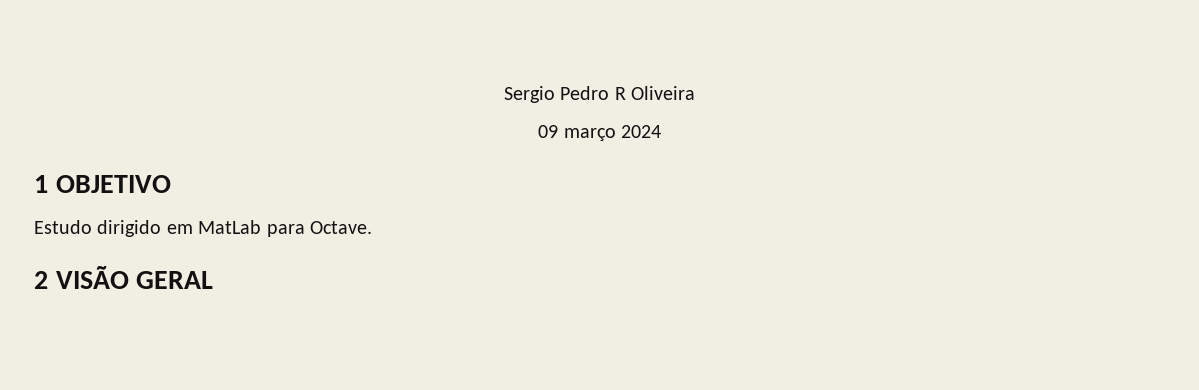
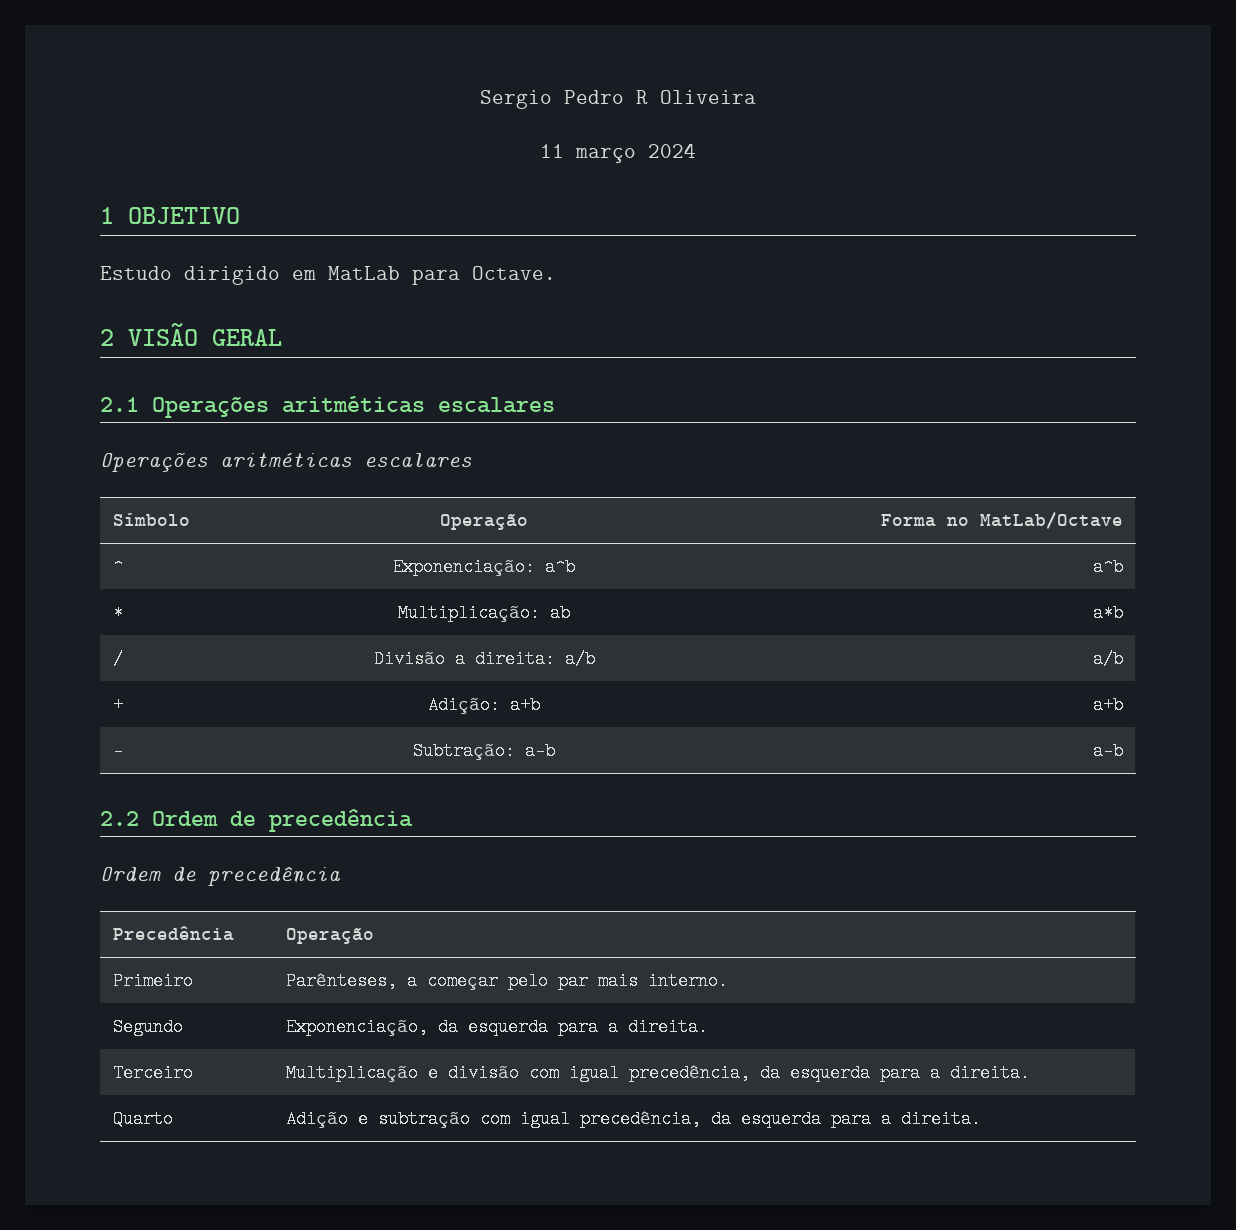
[538,125,559,138] 09 -> [540,144,564,158] 11
(214, 280) none -> [100,396,555,418] [100,453,472,472] [113,513,191,526] [440,514,528,530] [880,512,1123,529] [113,558,124,576] [393,558,575,576] [1092,558,1123,576] [113,604,124,622] [398,604,570,622] [1092,604,1123,622] [113,650,124,668] [373,650,595,668] [1092,650,1123,668] [113,696,124,714] [428,696,540,714] [1092,696,1123,714] [113,742,124,760] [413,742,555,760] [1092,742,1123,760] [100,809,413,832] [100,867,341,886] [113,926,235,941] [286,928,375,944] [113,972,194,990] [286,972,729,990] [113,1018,184,1036] [286,1018,709,1036] [113,1064,194,1082] [286,1064,1031,1082] [113,1110,174,1128] [286,1110,982,1128] // 2.1 Operações aritméticas escalares // Operações aritméticas escalares // Símbolo | Operação | Forma no MatLab/Octave // ^ | Exponenciação: a^b | a^b // * | Multiplicação: ab | a*b // / | Divisão a direita: a/b | a/b // + | Adição: a+b | a+b // - | Subtração: a-b | a-b // 2.2 Ordem de precedência // Ordem de precedência // Precedência | Operação // Primeiro | Parênteses, a começar pelo par mais interno. // Segundo | Exponenciação, da esquerda para a direita. // Terceiro | Multiplicação e divisão com igual precedência, da esquerda para a direita. // Quarto | Adição e subtração com igual precedência, da esquerda para a direita.

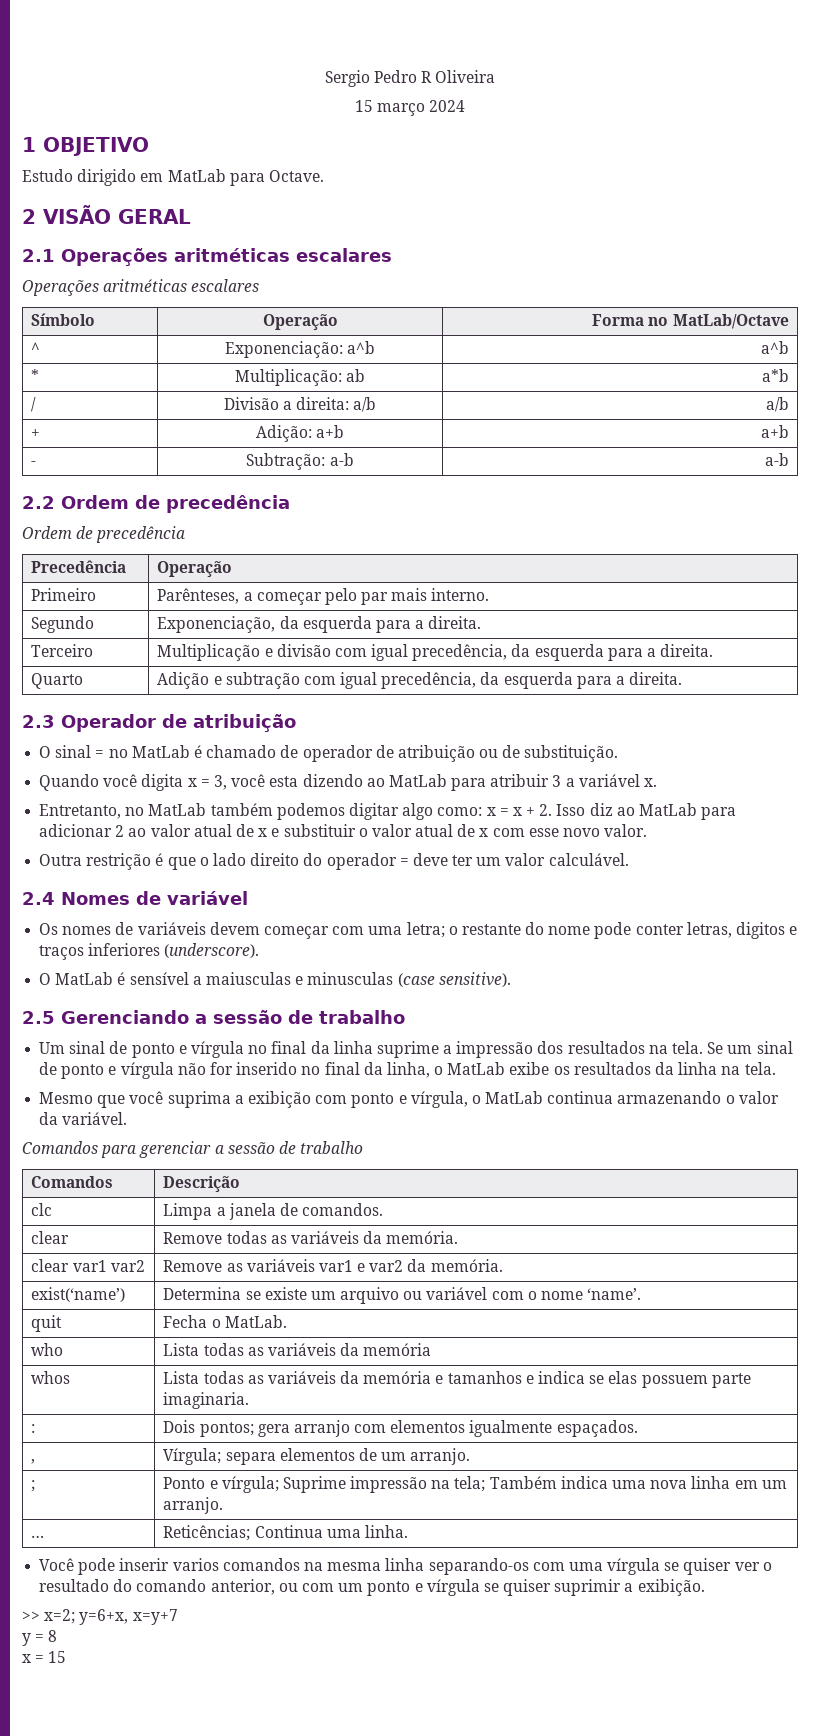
[540,144,564,158] 11 -> [354,100,373,112] 15
(982, 1119) none -> [22,714,296,732] [39,745,619,762] [39,774,658,791] [39,803,737,820] [39,824,648,837] [39,853,629,870] [22,891,248,905] [39,922,798,939] [39,943,260,960] [39,972,511,987] [22,1010,405,1024] [39,1041,793,1058] [39,1062,776,1079] [39,1091,779,1108] [39,1112,128,1125] [22,1141,364,1158] [31,1176,114,1188] [163,1176,241,1193] [31,1203,53,1216] [163,1203,384,1220] [31,1231,70,1244] [163,1231,459,1244] [31,1259,145,1272] [163,1259,503,1272] [31,1287,126,1302] [163,1287,642,1304] [31,1315,63,1332] [163,1315,287,1328] [31,1343,64,1356] [163,1343,432,1356] [31,1371,71,1384] [163,1371,751,1388] [163,1392,250,1409] [31,1424,36,1433] [163,1420,638,1437] [31,1459,36,1464] [163,1448,471,1465] [31,1480,36,1492] [163,1476,787,1493] [163,1497,224,1514] [31,1535,45,1538] [163,1525,408,1541] [39,1558,772,1575] [39,1579,705,1596] [22,1609,178,1625] [22,1630,58,1646] [22,1651,67,1663] // 2.3 Operador de atribuição // O sinal = no MatLab é chamado de operador de atribuição ou de substituição. // Quando você digita x = 3, você esta dizendo ao MatLab para atribuir 3 a variável x. // Entretanto, no MatLab também podemos digitar algo como: x = x + 2. Isso diz ao MatLab para adicionar 2 ao valor atual de x e substituir o valor atual de x com esse novo valor. // Outra restrição é que o lado direito do operador = deve ter um valor calculável. // 2.4 Nomes de variável // Os nomes de variáveis devem começar com uma letra; o restante do nome pode conter letras, digitos e traços inferiores (underscore). // O MatLab é sensível a maiusculas e minusculas (case sensitive). // 2.5 Gerenciando a sessão de trabalho // Um sinal de ponto e vírgula no final da linha suprime a impressão dos resultados na tela. Se um sinal de ponto e vírgula não for inserido no final da linha, o MatLab exibe os resultados da linha na tela. // Mesmo que você suprima a exibição com ponto e vírgula, o MatLab continua armazenando o valor da variável. // Comandos para gerenciar a sessão de trabalho // Comandos | Descrição // clc | Limpa a janela de comandos. // clear | Remove todas as variáveis da memória. // clear var1 var2 | Remove as variáveis var1 e var2 da memória. // exist(‘name’) | Determina se existe um arquivo ou variável com o nome ‘name’. // quit | Fecha o MatLab. // who | Lista todas as variáveis da memória // whos | Lista todas as variáveis da memória e tamanhos e indica se elas possuem parte imaginaria. // : | Dois pontos; gera arranjo com elementos igualmente espaçados. // , | Vírgula; separa elementos de um arranjo. // ; | Ponto e vírgula; Suprime impressão na tela; Também indica uma nova linha em um arranjo. // … | Reticências; Continua uma linha. // Você pode inserir varios comandos na mesma linha separando-os com uma vírgula se quiser ver o resultado do comando anterior, ou com um ponto e vírgula se quiser suprimir a exibição. // >> x=2; y=6+x, x=y+7 // y = 8 // x = 15

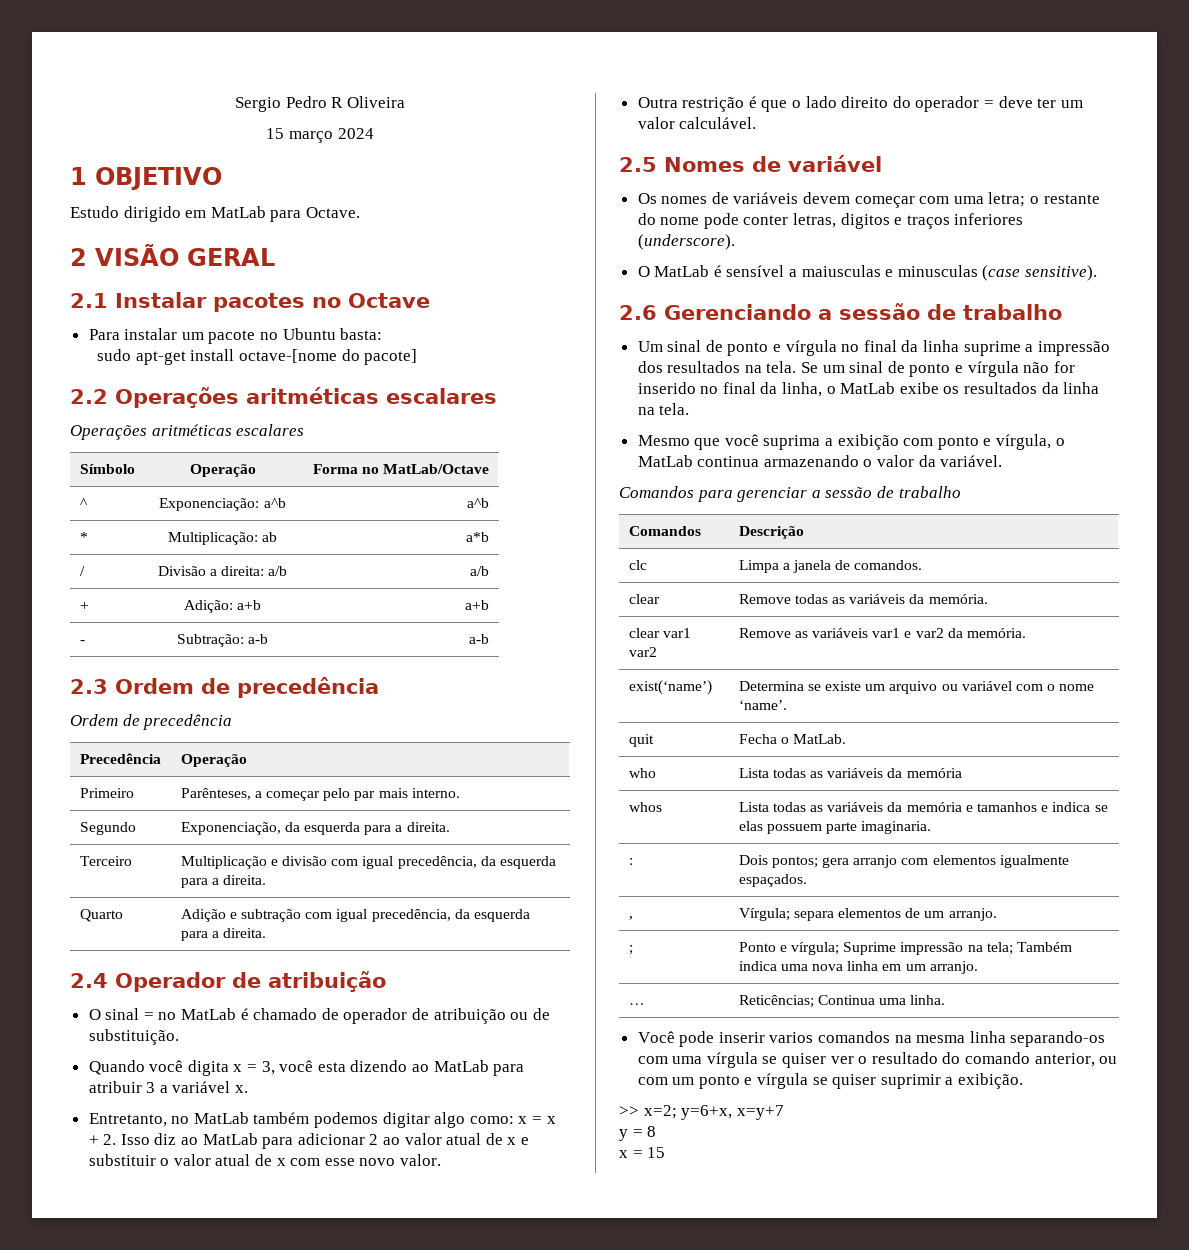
(55, 255) none -> [115,292,430,312] [88,328,383,344] [97,349,418,365] [70,389,108,404] Instalar pacotes no Octave // Para instalar um pacote no Ubuntu basta: // sudo apt-get install octave-[nome do pacote] // 2.2
[22,496,55,509] 2.2 -> [70,679,108,694] 2.3
[22,715,55,728] 2.3 -> [70,973,108,988] 2.4
[22,892,55,905] 2.4 -> [619,157,657,172] 2.5
[22,1011,55,1024] 2.5 -> [619,305,657,320] 2.6

